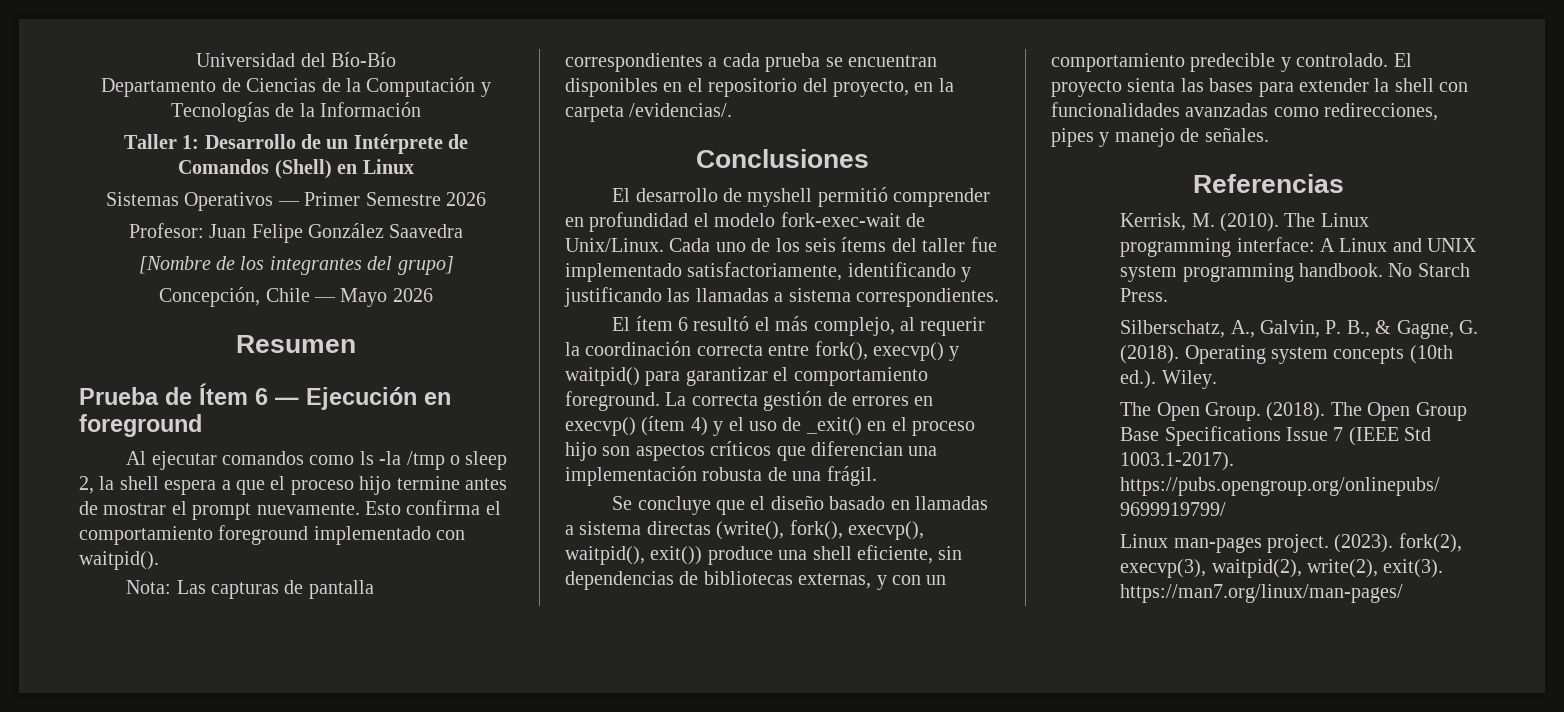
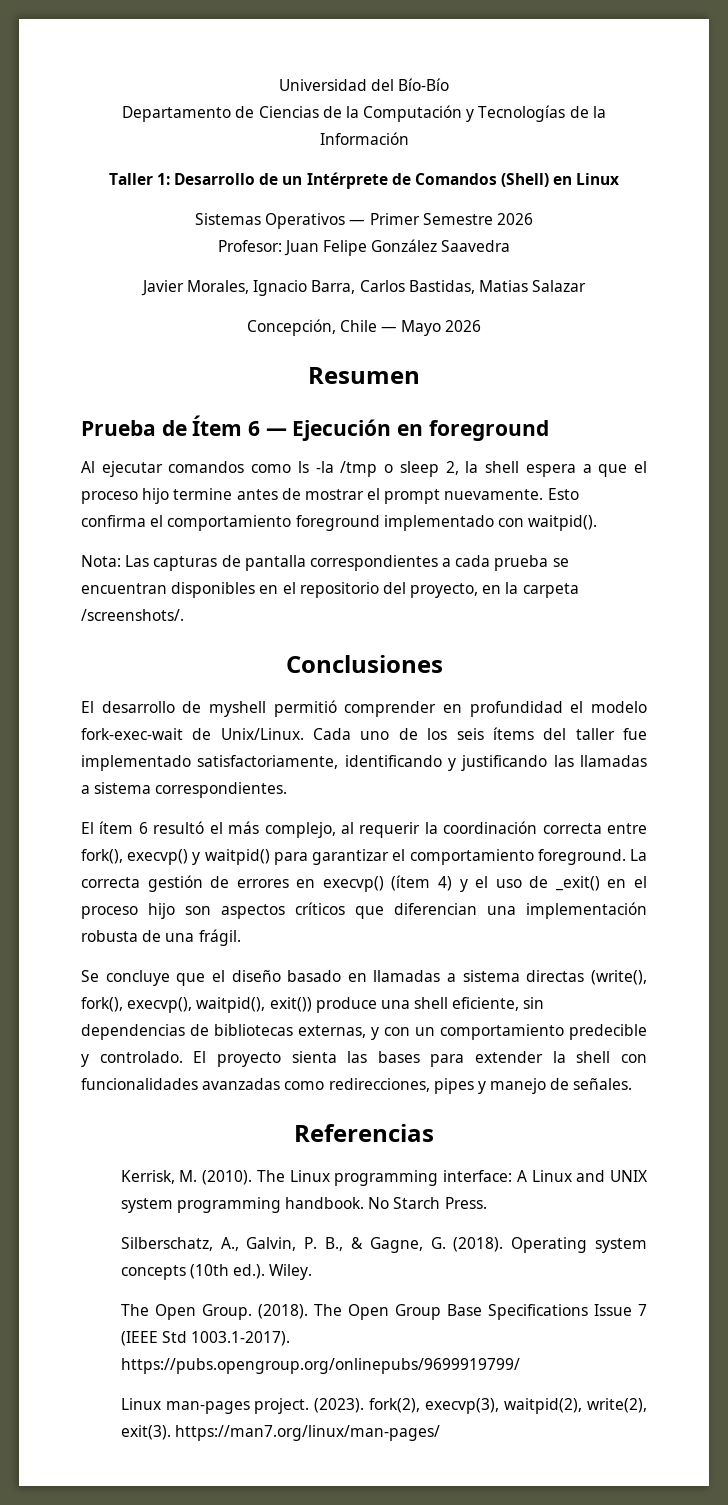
[138,256,454,275] [Nombre de los integrantes del grupo] -> [140,280,587,296] Javier Morales, Ignacio Barra, Carlos Bastidas, Matias Salazar
[629,103,733,117] /evidencias/. -> [81,609,184,621] /screenshots/.

